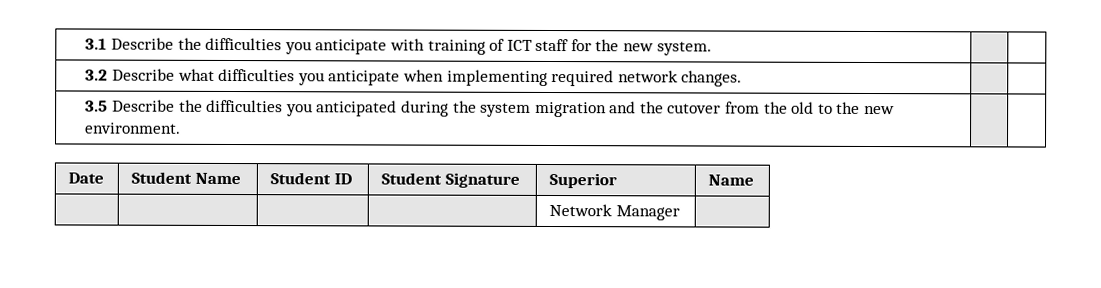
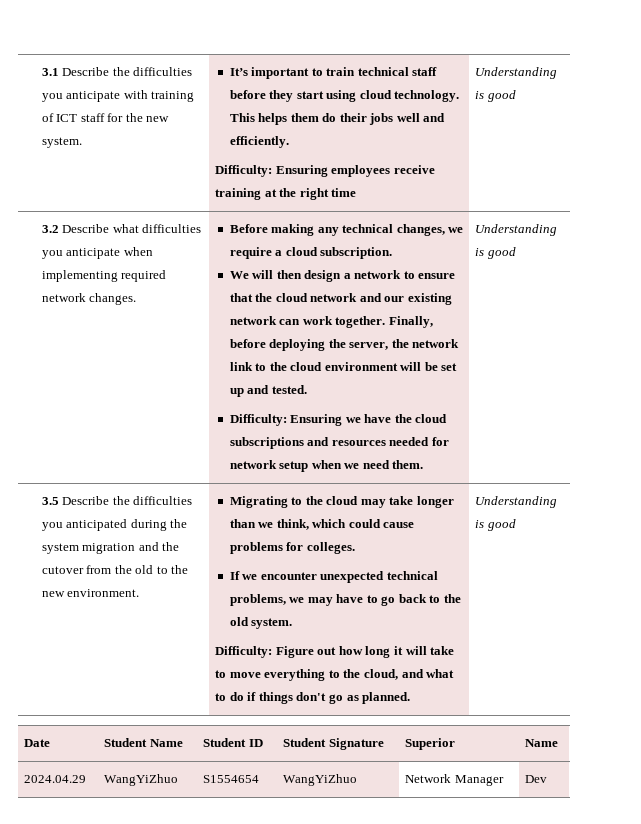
(712, 48) | -> [229,67,438,79] [229,90,460,102] [229,113,446,125] [229,136,289,148] [215,165,435,177] [215,188,357,200] [475,67,558,79] [475,90,516,102] It’s important to train technical staff before they start using cloud technology. This helps them do their jobs well and efficiently. // Difficulty: Ensuring employees receive training at the right time | Understanding is good
(743, 78) | -> [229,224,464,236] [229,247,393,259] [229,270,456,282] [229,293,452,305] [229,316,433,328] [229,339,460,351] [229,362,458,371] [229,385,307,397] [229,414,448,426] [229,437,449,449] [229,460,424,472] [475,224,558,236] [475,247,516,259] Before making any technical changes, we require a cloud subscription. // We will then design a network to ensure that the cloud network and our existing network can work together. Finally, before deploying the server, the network link to the cloud environment will be set up and tested. // Difficulty: Ensuring we have the cloud subscriptions and resources needed for network setup when we need them. | Understanding is good
(182, 128) | -> [229,496,454,508] [229,519,415,530] [229,542,355,554] [229,571,438,583] [229,594,461,606] [229,617,293,629] [215,646,455,658] [215,669,455,681] [215,692,411,704] [475,496,558,508] [475,519,516,531] Migrating to the cloud may take longer than we think, which could cause problems for colleges. // If we encounter unexpected technical problems, we may have to go back to the old system. // Difficulty: Figure out how long it will take to move everything to the cloud, and what to do if things don't go as planned. | Understanding is good
(754, 180) | | | -> [24,775,87,783] [104,774,179,786] [203,775,260,783] [283,774,358,786] 2024.04.29 | WangYiZhuo | S1554654 | WangYiZhuo
(680, 213) none -> [525,775,548,783] Dev

